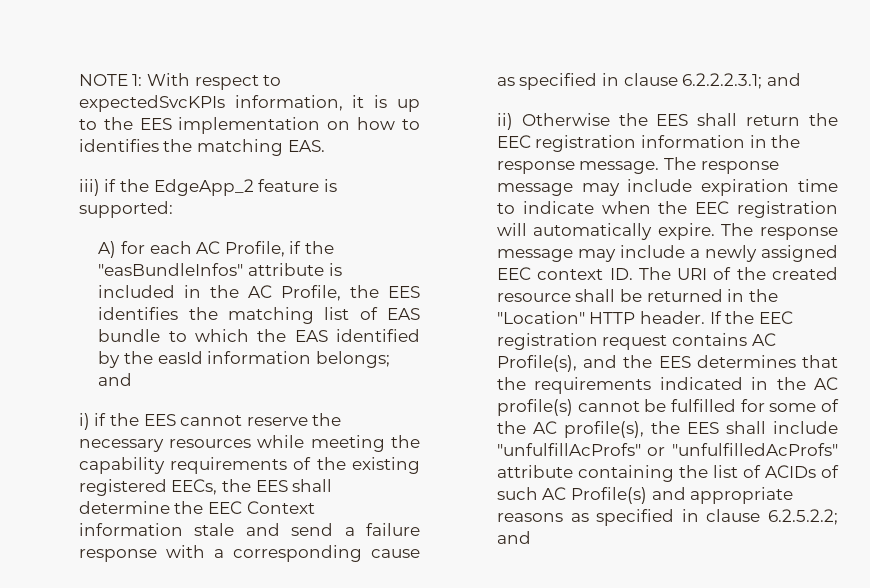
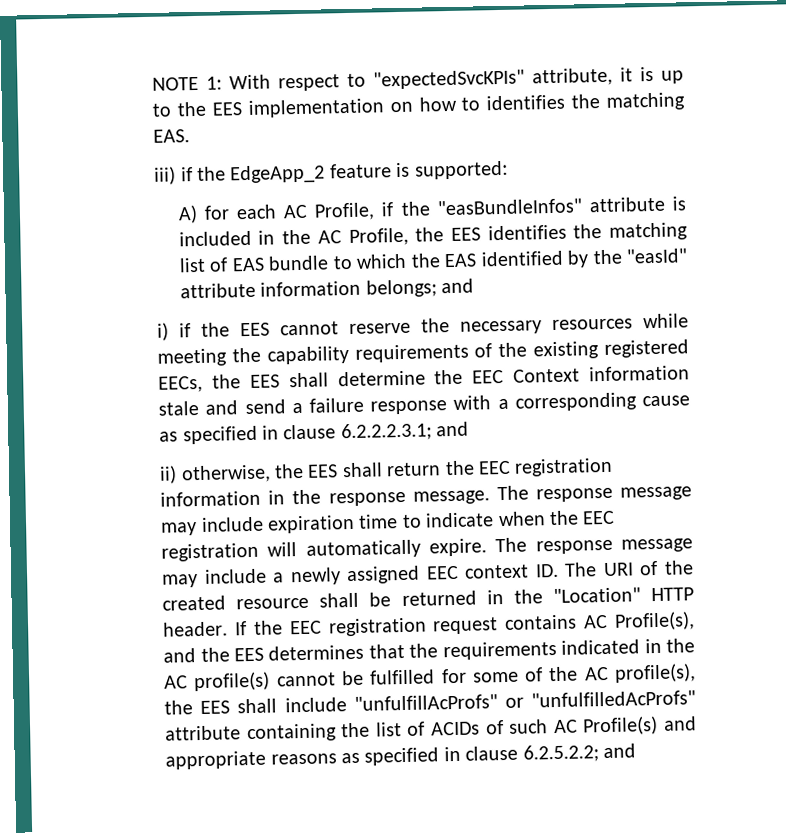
[78,95,343,112] expectedSvcKPIs information, -> [373,67,614,90] "expectedSvcKPIs" attribute,
[157,351,203,364] easId -> [626,248,688,264] [179,282,256,299] "easId" attribute
[521,113,610,126] Otherwise -> [180,464,271,484] otherwise,

